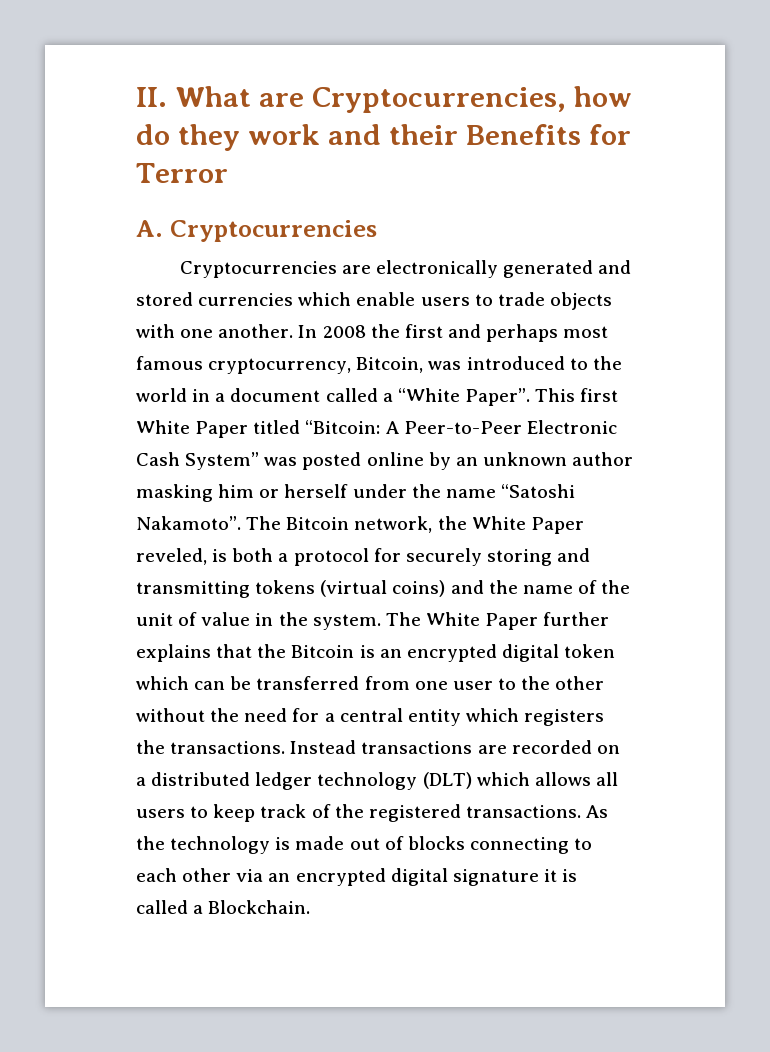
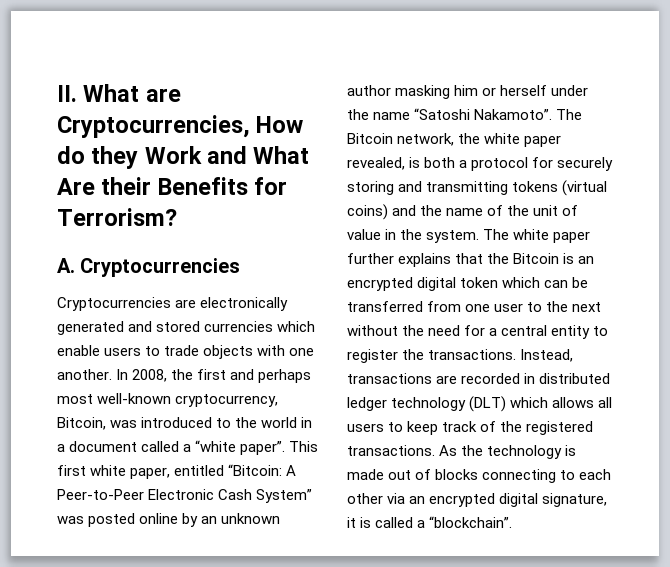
[573,86,632,107] how -> [256,116,304,133] How
[247,124,381,145] work and -> [144,146,310,164] [57,178,95,195] Work and What Are
[136,163,228,183] Terror -> [57,208,177,226] Terrorism?
[322,325,366,338] 2008 -> [132,369,168,382] 2008,
[136,356,203,370] famous -> [97,393,172,404] well-known
[397,388,619,406] [136,420,301,438] “White Paper”. This first White Paper titled -> [195,440,319,455] [57,465,225,479] “white paper”. This first white paper, entitled
[471,516,584,534] [136,548,207,565] White Paper reveled, -> [484,133,562,147] [347,157,405,170] white paper revealed,
[425,612,539,630] White Paper -> [513,229,591,243] white paper
[555,676,605,690] other -> [572,302,602,312] next
[465,708,605,726] which registers -> [593,326,609,336] [347,349,398,363] to register
[290,740,357,754] Instead -> [520,349,574,362] Instead,
[596,745,620,754] [136,777,146,786] on a -> [524,373,536,384] in
[452,869,539,886] signature -> [542,493,608,507] signature,
[208,900,311,914] Blockchain. -> [429,516,513,528] “blockchain”.

